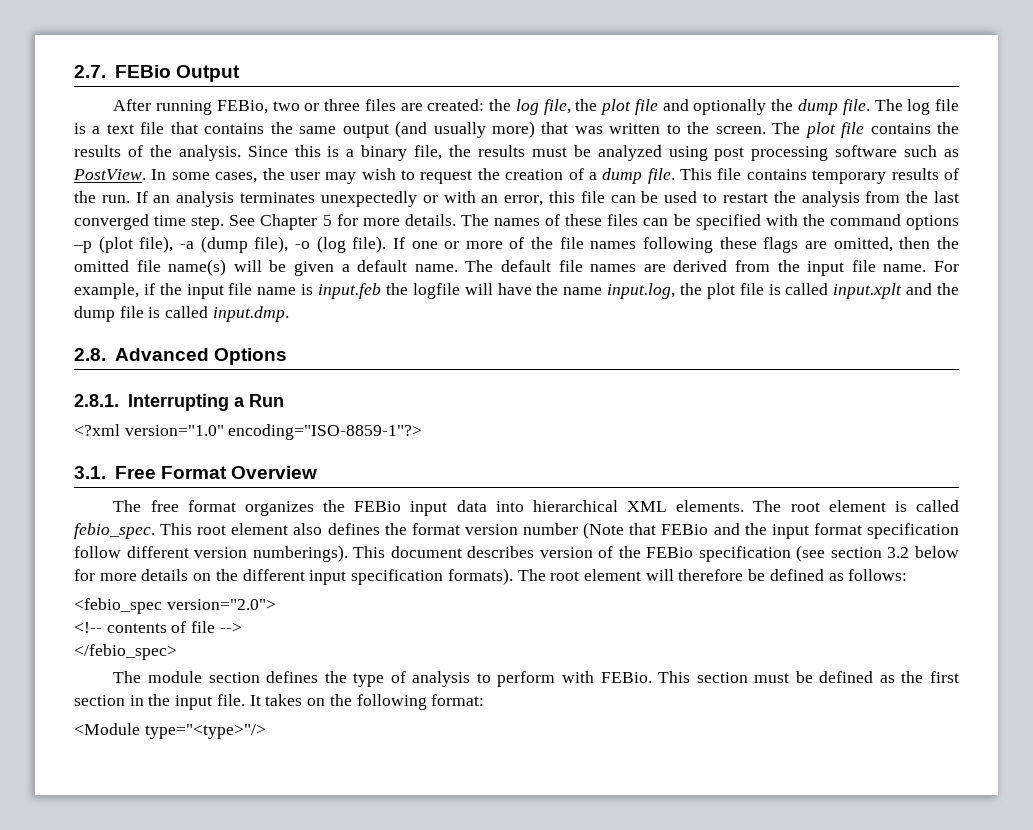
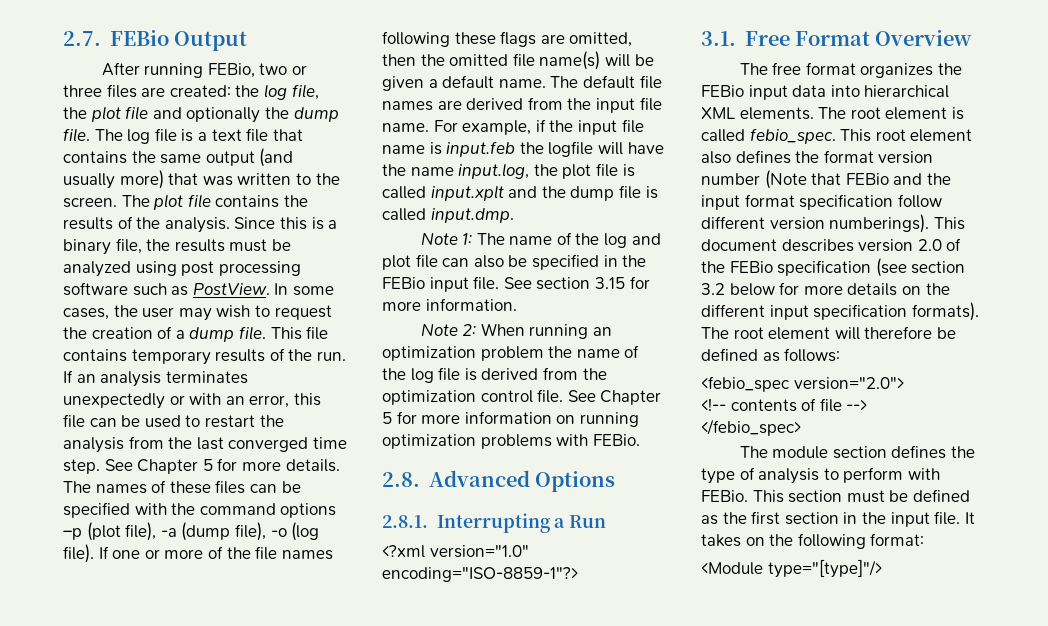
(289, 314) none -> [420,232,661,248] [382,254,647,270] [382,276,650,292] [382,298,517,311] [420,323,612,339] [382,345,640,361] [382,367,607,383] [382,389,662,405] [382,411,639,427] [382,434,640,449] // Note 1: The name of the log and plot file can also be specified in the FEBio input file. See section 3.15 for more information. // Note 2: When running an optimization problem the name of the log file is derived from the optimization control file. See Chapter 5 for more information on running optimization problems with FEBio.
(593, 552) none -> [917,239,942,251] 2.0
[144,724,266,739] type="<type>"/> -> [767,559,882,578] type="[type]"/>

